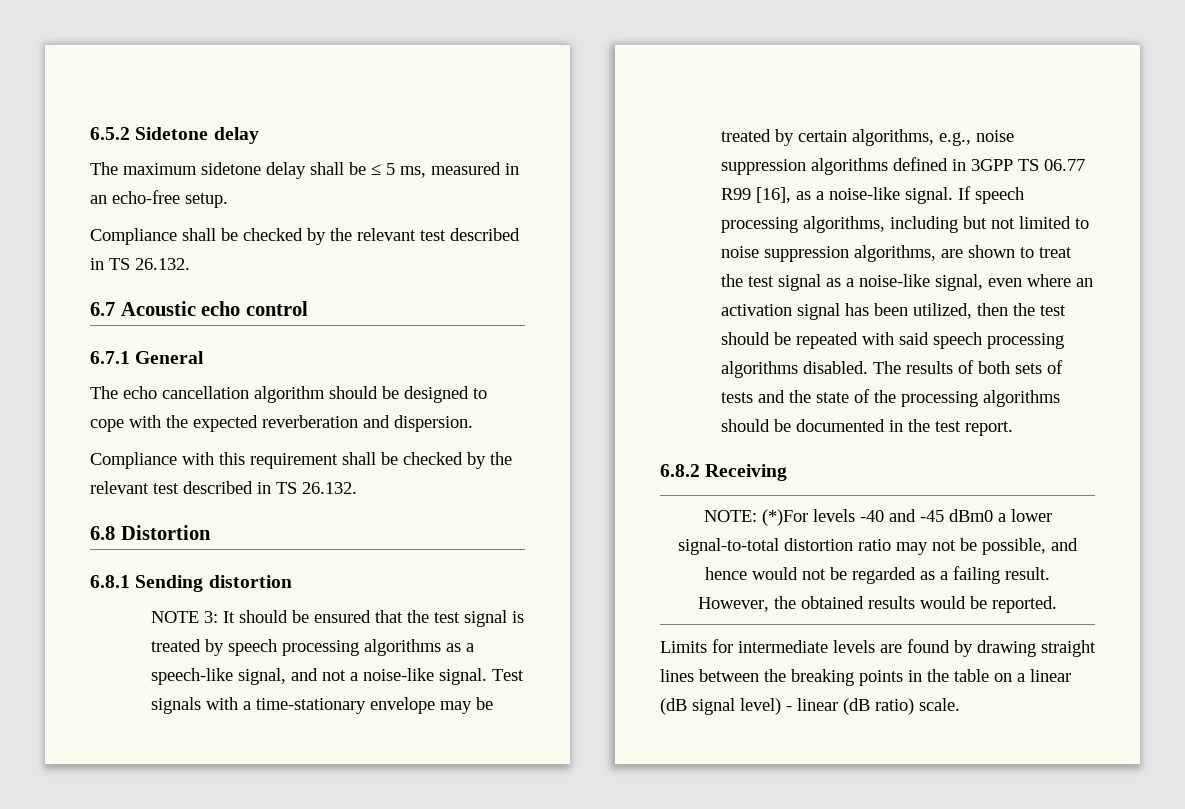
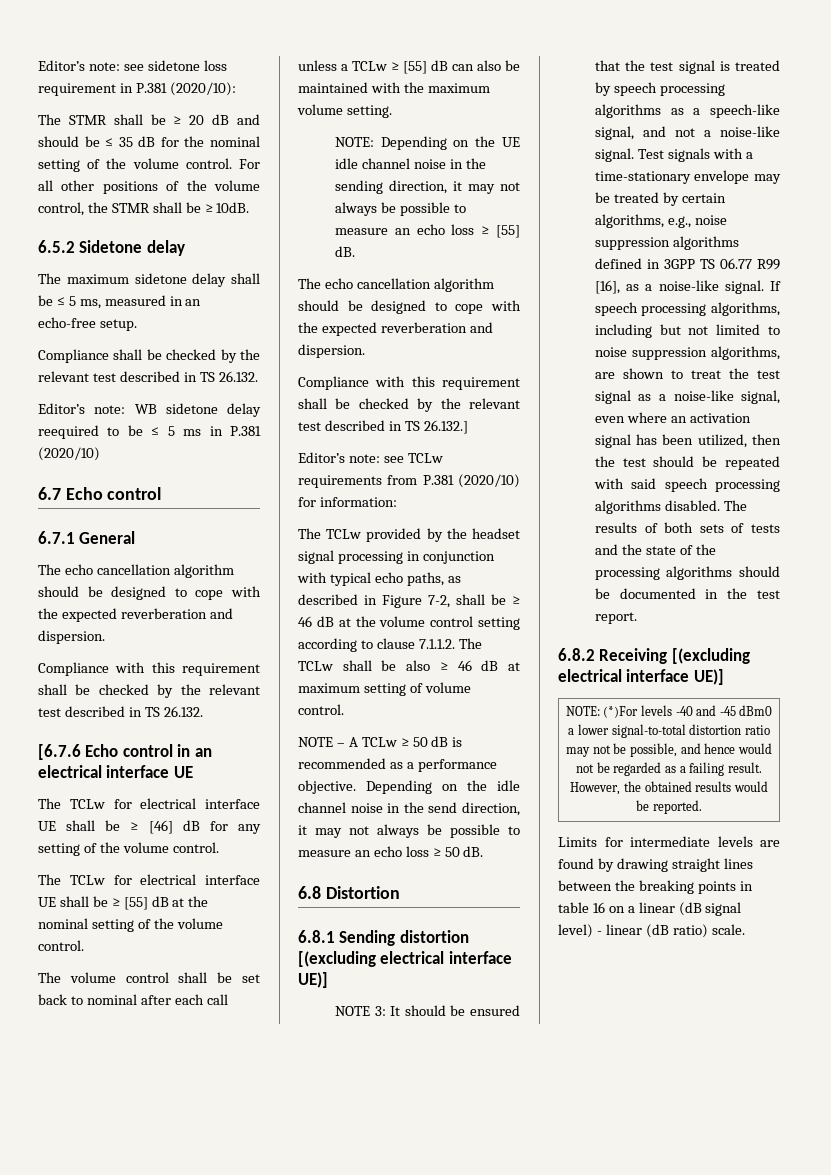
(90, 133) none -> [38,60,227,71] [38,82,236,96] [38,114,260,125] [38,136,260,147] [38,158,260,172] [38,180,260,194] [38,202,250,216] Editor’s note: see sidetone loss requirement in P.381 (2020/10): // The STMR shall be ≥ 20 dB and should be ≤ 35 dB for the nominal setting of the volume control. For all other positions of the volume control, the STMR shall be ≥ 10dB. //
(190, 264) none -> [38,403,261,417] [38,425,261,439] [38,447,100,461] // Editor’s note: WB sidetone delay reequired to be ≤ 5 ms in P.381 (2020/10)
[120,301,241,316] Acoustic echo -> [65,487,103,500] Echo
(357, 488) none -> [38,744,212,760] [38,765,193,778] [38,798,260,809] [38,820,261,834] [38,842,219,856] [38,874,260,885] [38,896,209,910] [38,918,223,932] [38,940,84,951] [38,972,261,983] [38,994,228,1005] [298,60,520,74] [298,82,490,93] [297,104,392,118] [334,136,520,150] [334,158,486,169] [334,180,520,194] [334,202,466,216] [334,224,520,238] [334,246,355,257] [298,278,494,292] [298,300,521,314] [298,322,493,336] [298,344,365,358] [298,376,520,390] [298,398,520,412] [298,420,468,434] [298,452,443,463] [298,474,520,488] [298,497,397,507] [298,528,520,542] [298,550,495,564] [297,572,461,586] [298,594,520,608] [298,616,520,630] [298,638,482,652] [298,660,520,671] [298,682,471,696] [298,704,344,715] [298,736,463,747] [298,758,497,772] [298,780,520,794] [298,802,520,816] [298,824,520,838] [298,846,484,857] // [6.7.6 Echo control in an electrical interface UE // The TCLw for electrical interface UE shall be ≥ [46] dB for any setting of the volume control. // The TCLw for electrical interface UE shall be ≥ [55] dB at the nominal setting of the volume control. // The volume control shall be set back to nominal after each call unless a TCLw ≥ [55] dB can also be maintained with the maximum volume setting. // NOTE: Depending on the UE idle channel noise in the sending direction, it may not always be possible to measure an echo loss ≥ [55] dB. // The echo cancellation algorithm should be designed to cope with the expected reverberation and dispersion. // Compliance with this requirement shall be checked by the relevant test described in TS 26.132.] // Editor’s note: see TCLw requirements from P.381 (2020/10) for information: // The TCLw provided by the headset signal processing in conjunction with typical echo paths, as described in Figure 7-2, shall be ≥ 46 dB at the volume control setting according to clause 7.1.1.2. The TCLw shall be also ≥ 46 dB at maximum setting of volume control. // NOTE – A TCLw ≥ 50 dB is recommended as a performance objective. Depending on the idle channel noise in the send direction, it may not always be possible to measure an echo loss ≥ 50 dB.
(292, 581) none -> [298,951,512,967] [298,972,328,988] [(excluding electrical interface UE)]
(788, 472) none -> [671,648,750,664] [558,669,724,685] [(excluding electrical interface UE)]
[927,669,989,682] the table -> [558,902,605,913] table 16

